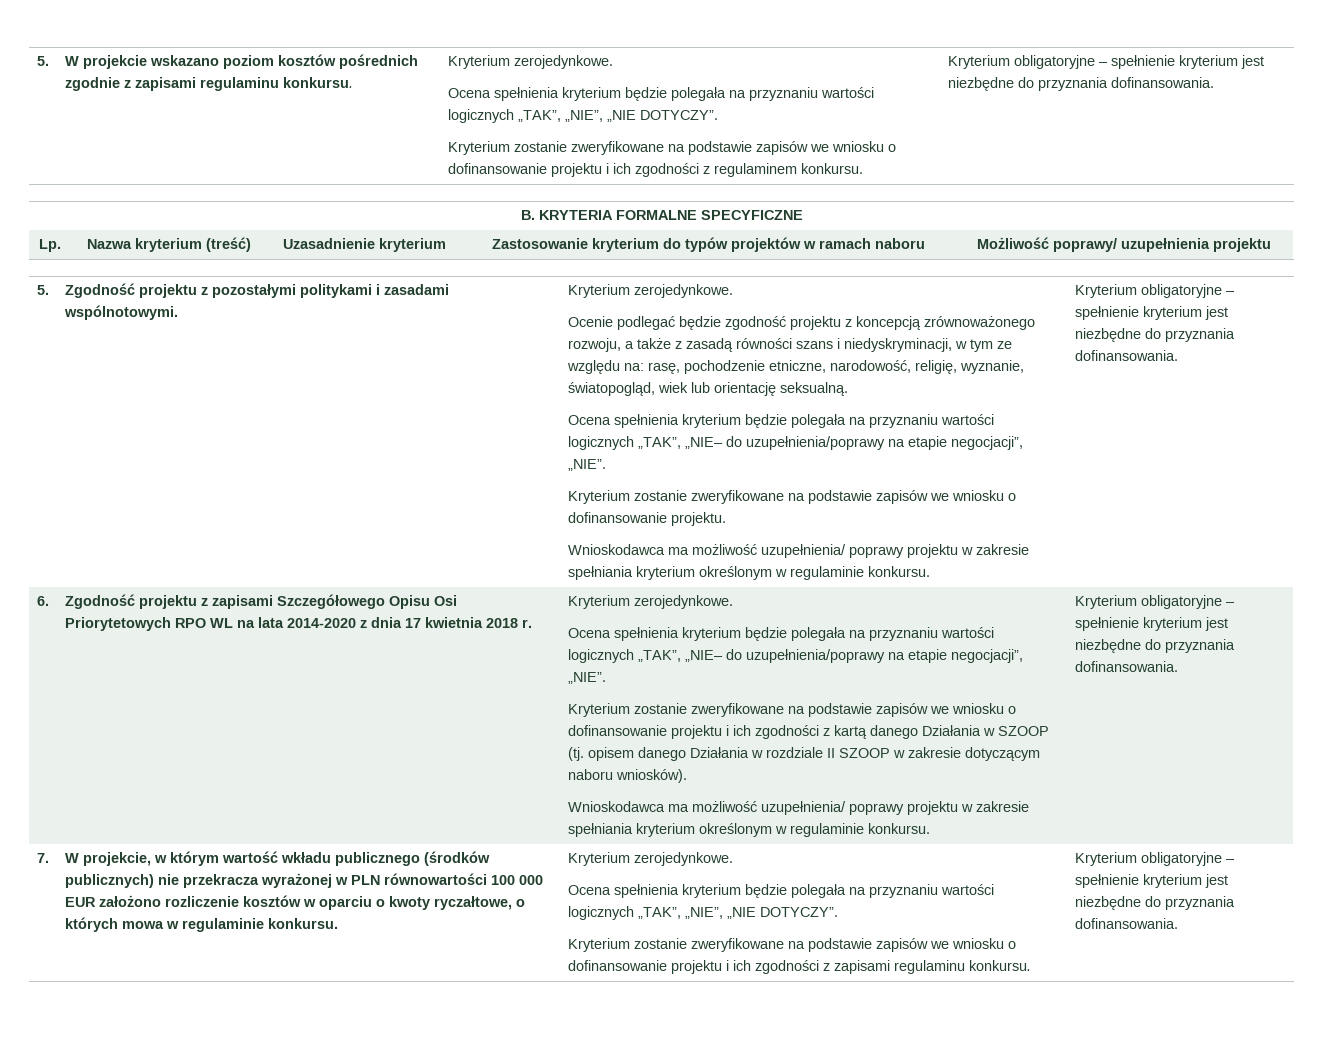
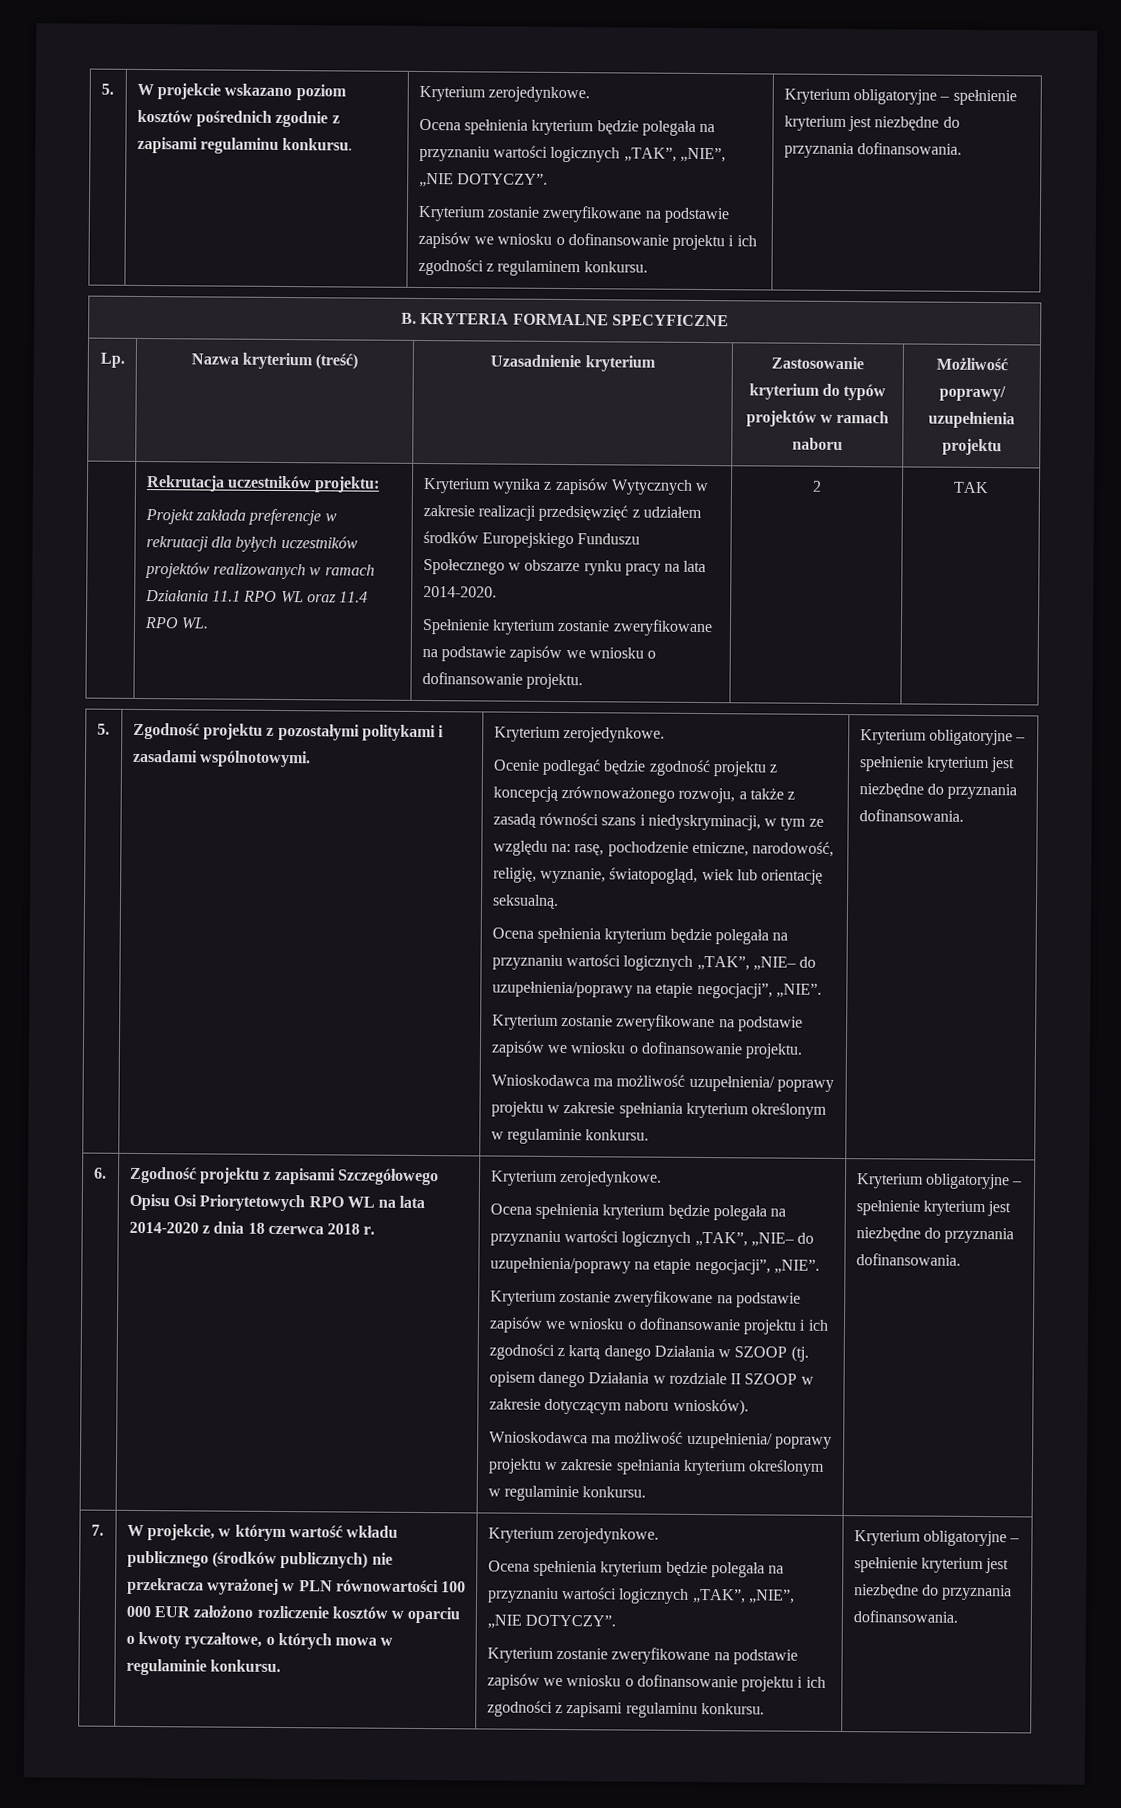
(1271, 245) none -> [145,475,381,493] [144,508,337,526] [145,535,358,552] [144,562,375,580] [144,590,369,603] [143,617,209,629] [422,477,710,495] [422,504,702,522] [422,531,641,549] [422,559,707,576] [422,586,497,598] [421,619,713,637] [421,645,657,663] [421,672,583,690] [812,480,822,492] [953,481,989,494] // | Rekrutacja uczestników projektu: // Projekt zakłada preferencje w rekrutacji dla byłych uczestników projektów realizowanych w ramach Działania 11.1 RPO WL oraz 11.4 RPO WL. | Kryterium wynika z zapisów Wytycznych w zakresie realizacji przedsięwzięć z udziałem środków Europejskiego Funduszu Społecznego w obszarze rynku pracy na lata 2014-2020. // Spełnienie kryterium zostanie zweryfikowane na podstawie zapisów we wniosku o dofinansowanie projektu. | 2 | TAK
[404,617,483,628] 17 kwietnia -> [247,1222,324,1235] 18 czerwca

